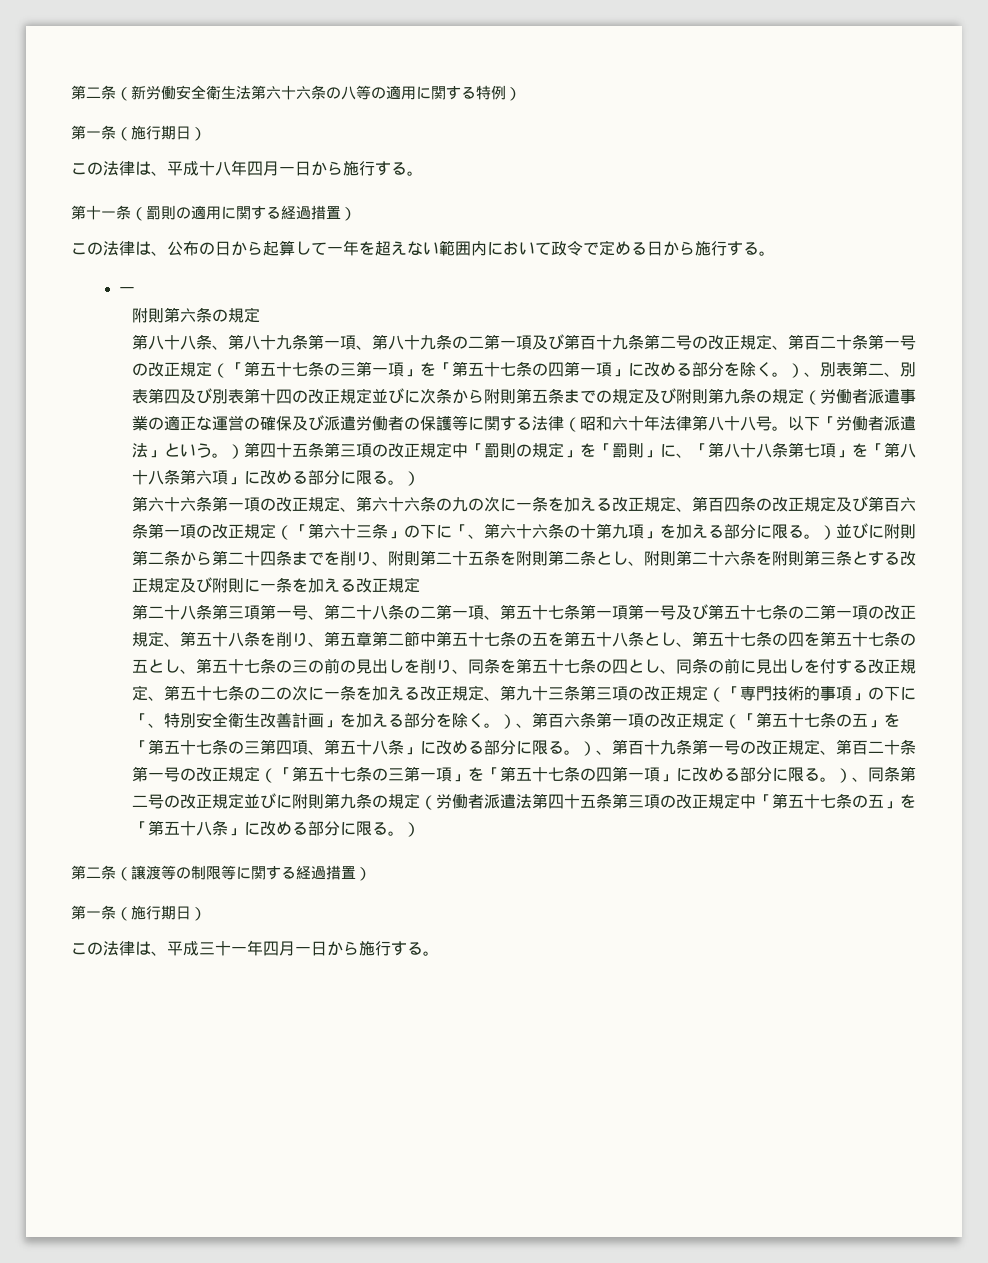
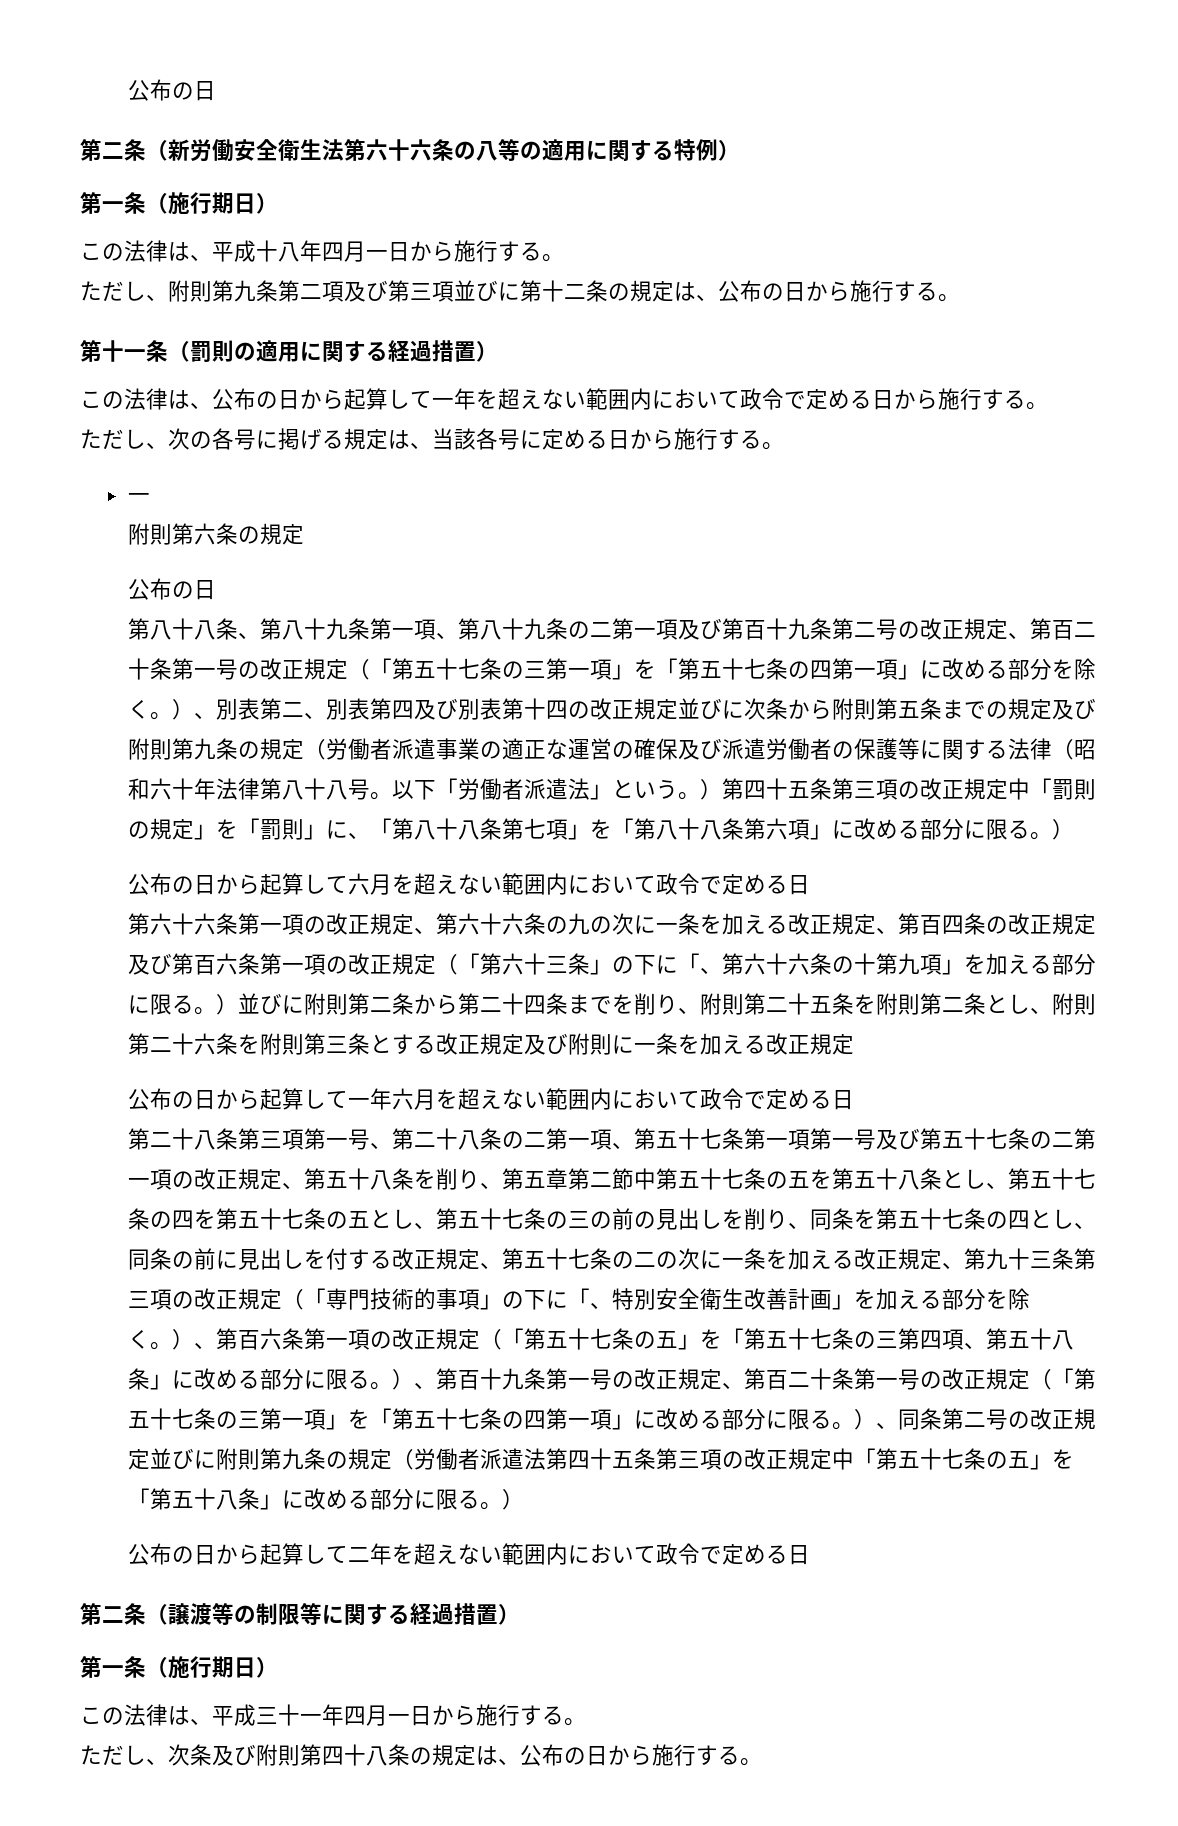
(71, 92) none -> [127,79,216,101] 公布の日 //
(423, 173) none -> [80,280,960,302] // ただし、附則第九条第二項及び第三項並びに第十二条の規定は、公布の日から施行する。
(775, 253) none -> [80,428,784,450] // ただし、次の各号に掲げる規定は、当該各号に定める日から施行する。
(261, 315) none -> [127,578,216,600] // 公布の日
(421, 478) none -> [127,873,810,895] // 公布の日から起算して六月を超えない範囲内において政令で定める日
(421, 585) none -> [127,1088,854,1110] // 公布の日から起算して一年六月を超えない範囲内において政令で定める日
(421, 829) none -> [127,1543,810,1565] // 公布の日から起算して二年を超えない範囲内において政令で定める日
(439, 953) none -> [80,1744,762,1766] // ただし、次条及び附則第四十八条の規定は、公布の日から施行する。

